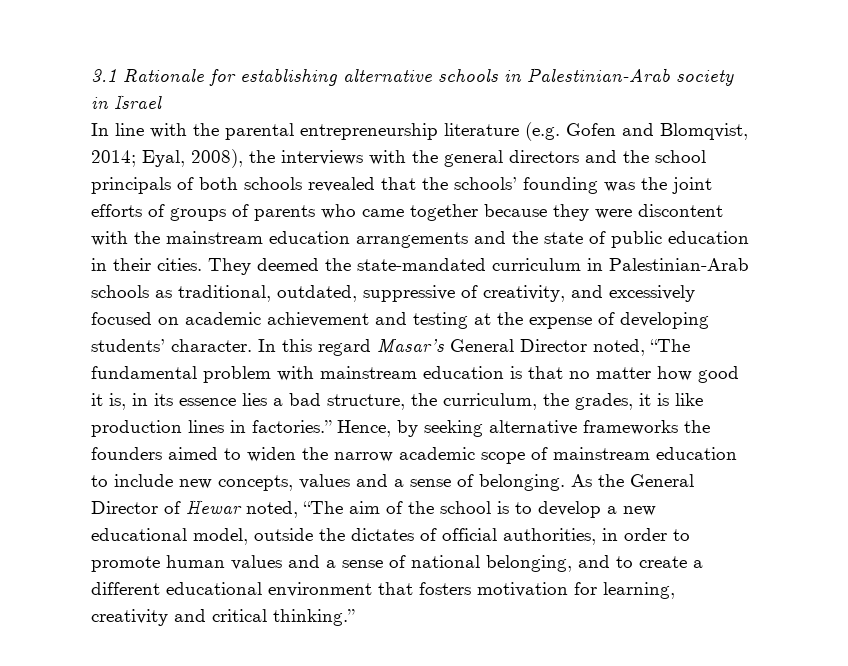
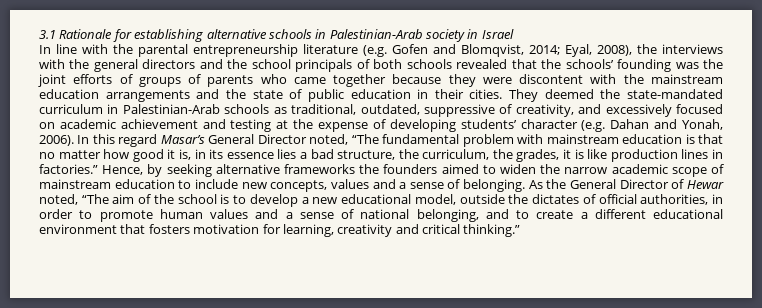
[171,339,252,352] character. -> [520,119,724,132] [39,135,74,146] character (e.g. Dahan and Yonah, 2006).

